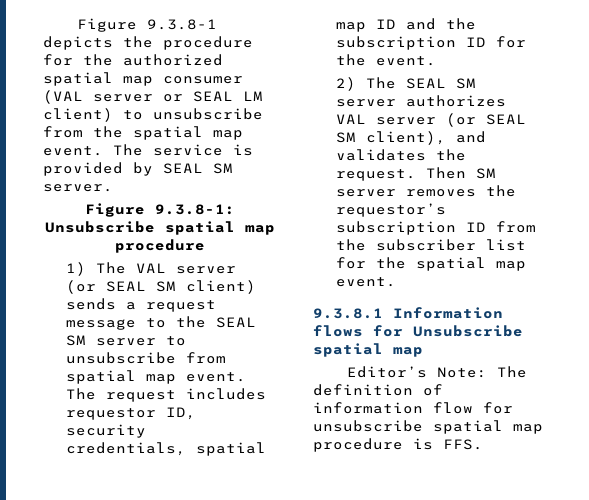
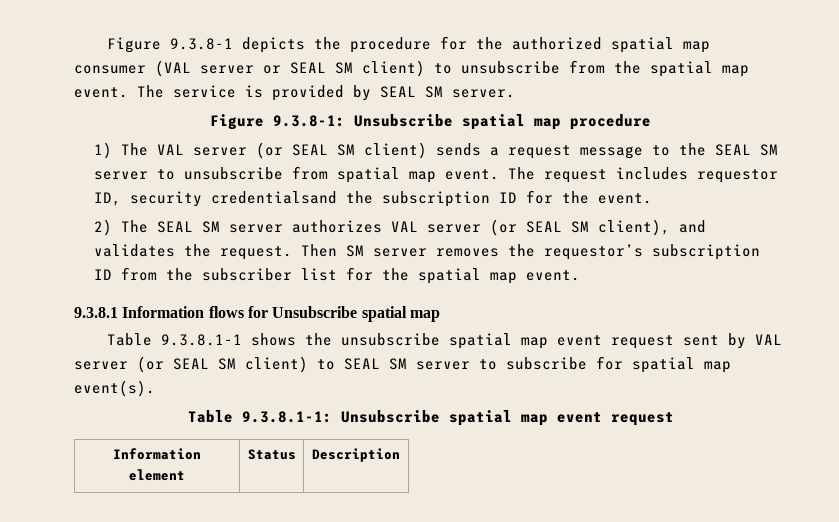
[243,91,263,101] LM -> [335,62,353,74] SM
[66,442,267,456] [336,18,437,32] credentials, spatial map ID and -> [211,191,338,204] credentialsand
[346,366,527,378] [313,384,443,396] [313,402,513,414] [313,420,543,434] [313,438,483,452] Editor’s Note: The definition of information flow for unsubscribe spatial map procedure is FFS. -> [107,333,783,349] [74,356,731,373] [74,380,155,397] [187,410,674,426] [113,448,201,460] [129,469,185,481] [247,449,296,460] [312,448,400,462] Table 9.3.8.1-1 shows the unsubscribe spatial map event request sent by VAL server (or SEAL SM client) to SEAL SM server to subscribe for spatial map event(s). // Table 9.3.8.1-1: Unsubscribe spatial map event request // Information element | Status | Description

